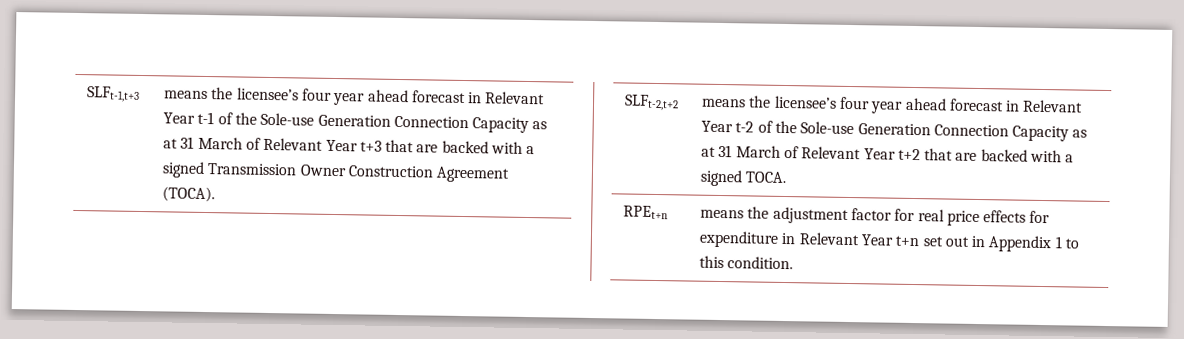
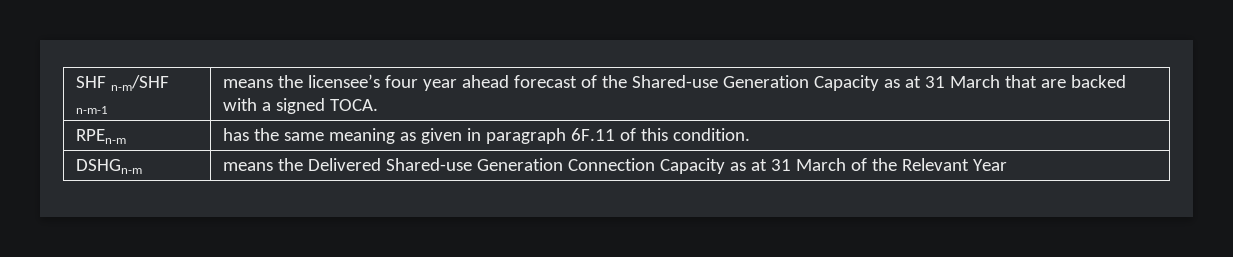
[86,86,140,102] [163,87,546,106] [162,111,548,134] [162,136,536,155] [161,161,511,183] [161,186,215,203] [623,94,679,111] [700,95,1084,114] [700,120,1088,142] [700,144,1075,163] [699,169,787,187] [622,205,668,220] [699,206,1051,227] [698,230,1080,253] [698,255,794,270] SLFt-1,t+3 | means the licensee’s four year ahead forecast in Relevant Year t-1 of the Sole-use Generation Connection Capacity as at 31 March of Relevant Year t+3 that are backed with a signed Transmission Owner Construction Agreement (TOCA). // SLFt-2,t+2 | means the licensee’s four year ahead forecast in Relevant Year t-2 of the Sole-use Generation Connection Capacity as at 31 March of Relevant Year t+2 that are backed with a signed TOCA. // RPEt+n | means the adjustment factor for real price effects for expenditure in Relevant Year t+n set out in Appendix 1 to this condition. -> [75,75,169,91] [75,106,108,114] [222,74,1126,91] [222,98,378,114] [75,129,126,144] [222,128,750,144] [75,159,142,174] [222,158,1007,174] SHF n-m/SHF n-m-1 | means the licensee’s four year ahead forecast of the Shared-use Generation Capacity as at 31 March that are backed with a signed TOCA. // RPEn-m | has the same meaning as given in paragraph 6F.11 of this condition. // DSHGn-m | means the Delivered Shared-use Generation Connection Capacity as at 31 March of the Relevant Year

